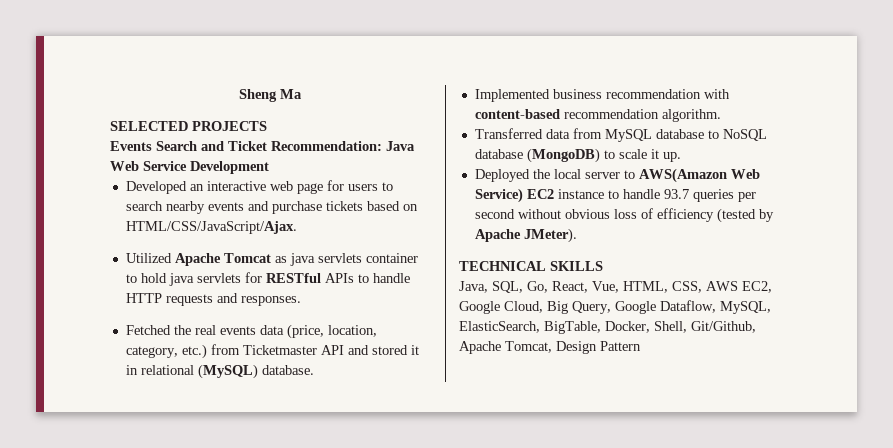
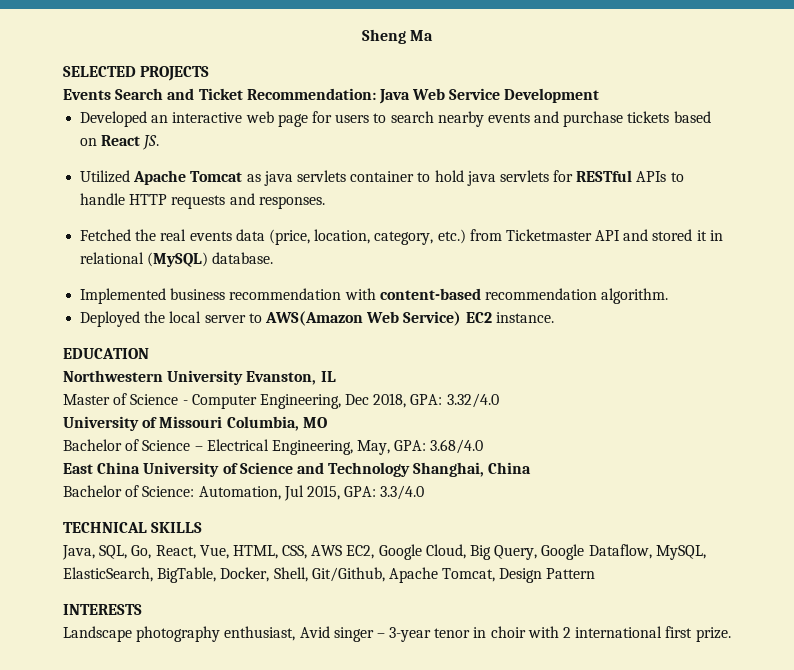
[125,221,297,234] HTML/CSS/JavaScript/Ajax. -> [101,135,160,150] React JS.
[474,128,767,142] [474,148,681,163] // Transferred data from MySQL database to NoSQL database (MongoDB) to scale it up. -> (669, 296) none
[557,189,756,202] [474,208,774,223] [474,228,577,243] instance to handle 93.7 queries per second without obvious loss of efficiency (tested by Apache JMeter). -> [495,312,554,323] [63,348,149,359] [63,370,336,385] [63,393,499,409] [63,416,327,431] [63,439,484,455] [63,462,532,477] [63,485,425,501] instance. // EDUCATION // Northwestern University Evanston, IL // Master of Science - Computer Engineering, Dec 2018, GPA: 3.32/4.0 // University of Missouri Columbia, MO // Bachelor of Science – Electrical Engineering, May, GPA: 3.68/4.0 // East China University of Science and Technology Shanghai, China // Bachelor of Science: Automation, Jul 2015, GPA: 3.3/4.0
(641, 346) none -> [63,604,142,615] [63,626,731,642] // INTERESTS // Landscape photography enthusiast, Avid singer – 3-year tenor in choir with 2 international first prize.

